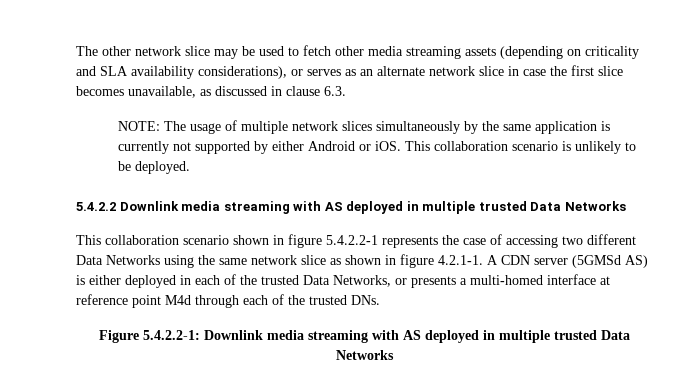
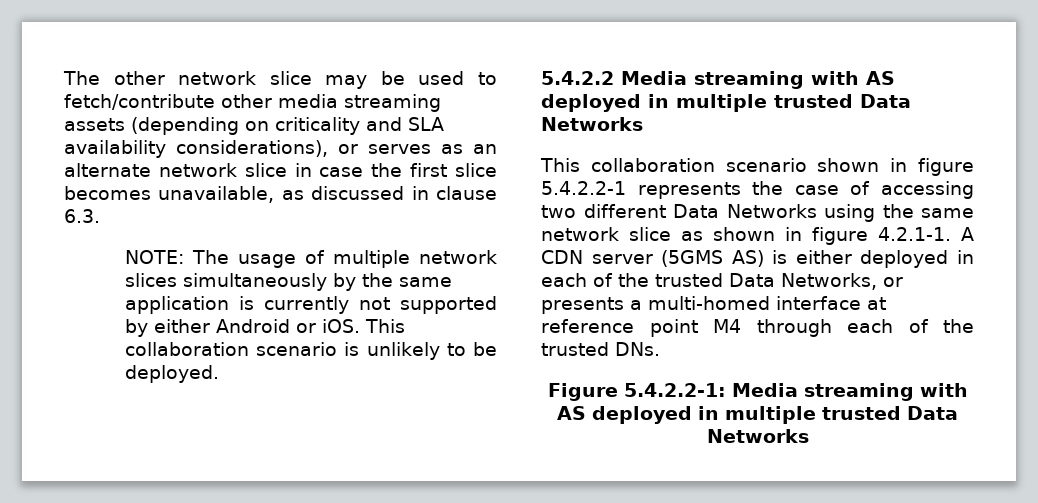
[303,45,331,56] fetch -> [64,94,215,110] fetch/contribute
[119,201,221,211] Downlink media -> [621,71,687,85] Media
[572,255,621,268] (5GMSd -> [661,250,724,267] (5GMS
[165,295,191,305] M4d -> [713,319,741,333] M4
[203,330,304,340] Downlink media -> [731,383,798,397] Media

